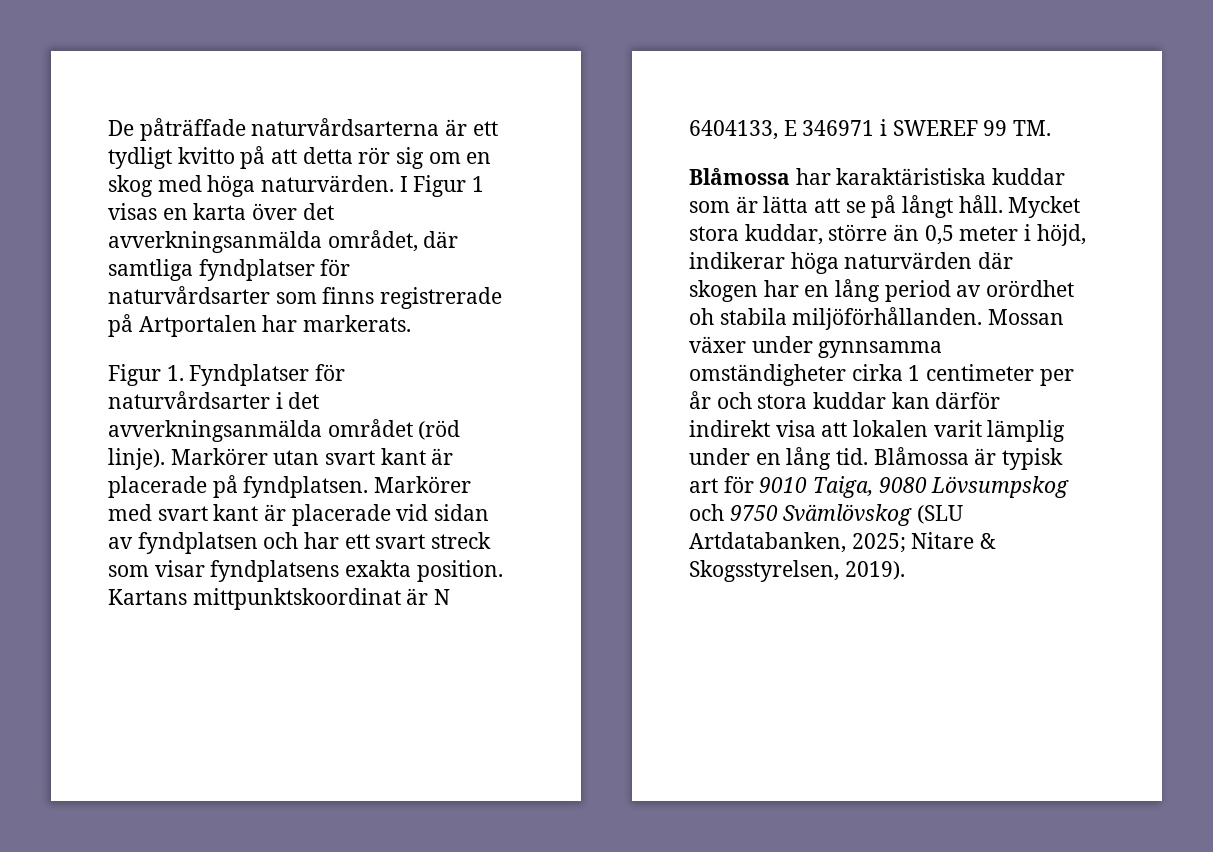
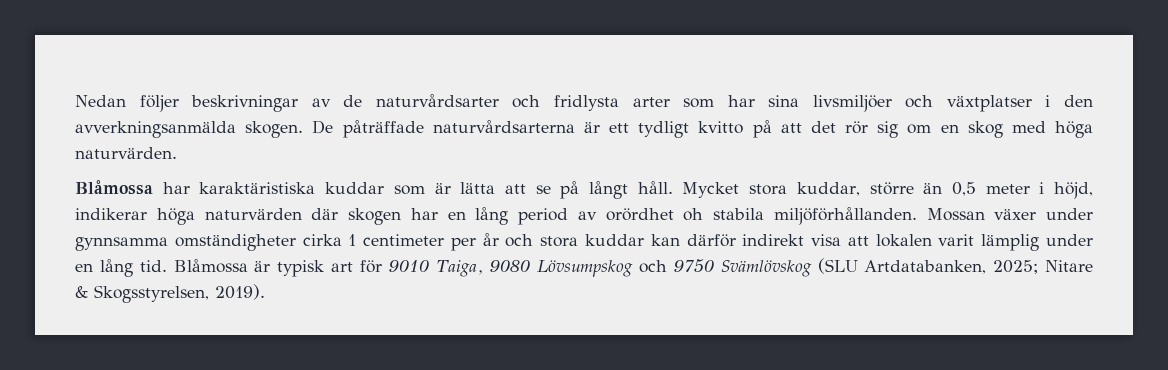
(108, 128) none -> [75,94,1093,112] [75,121,304,138] Nedan följer beskrivningar av de naturvårdsarter och fridlysta arter som har sina livsmiljöer och växtplatser i den avverkningsanmälda skogen.
[302,147,353,164] detta -> [810,121,836,133] det
[399,175,485,197] [108,203,334,220] [108,230,459,253] [108,259,351,281] [108,286,503,309] [108,314,412,337] [108,364,346,386] [108,391,320,409] [108,419,461,442] [108,448,454,470] [108,475,472,498] [108,504,490,526] [108,532,492,554] [108,560,503,582] [108,588,451,610] [689,119,1052,140] I Figur 1 visas en karta över det avverkningsanmälda området, där samtliga fyndplatser för naturvårdsarter som finns registrerade på Artportalen har markerats. // Figur 1. Fyndplatser för naturvårdsarter i det avverkningsanmälda området (röd linje). Markörer utan svart kant är placerade på fyndplatsen. Markörer med svart kant är placerade vid sidan av fyndplatsen och har ett svart streck som visar fyndplatsens exakta position. Kartans mittpunktskoordinat är N 6404133, E 346971 i SWEREF 99 TM. -> (177, 153) none

